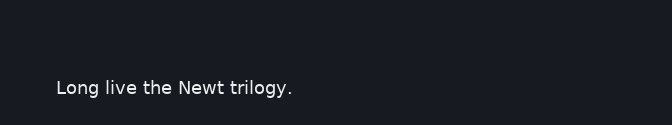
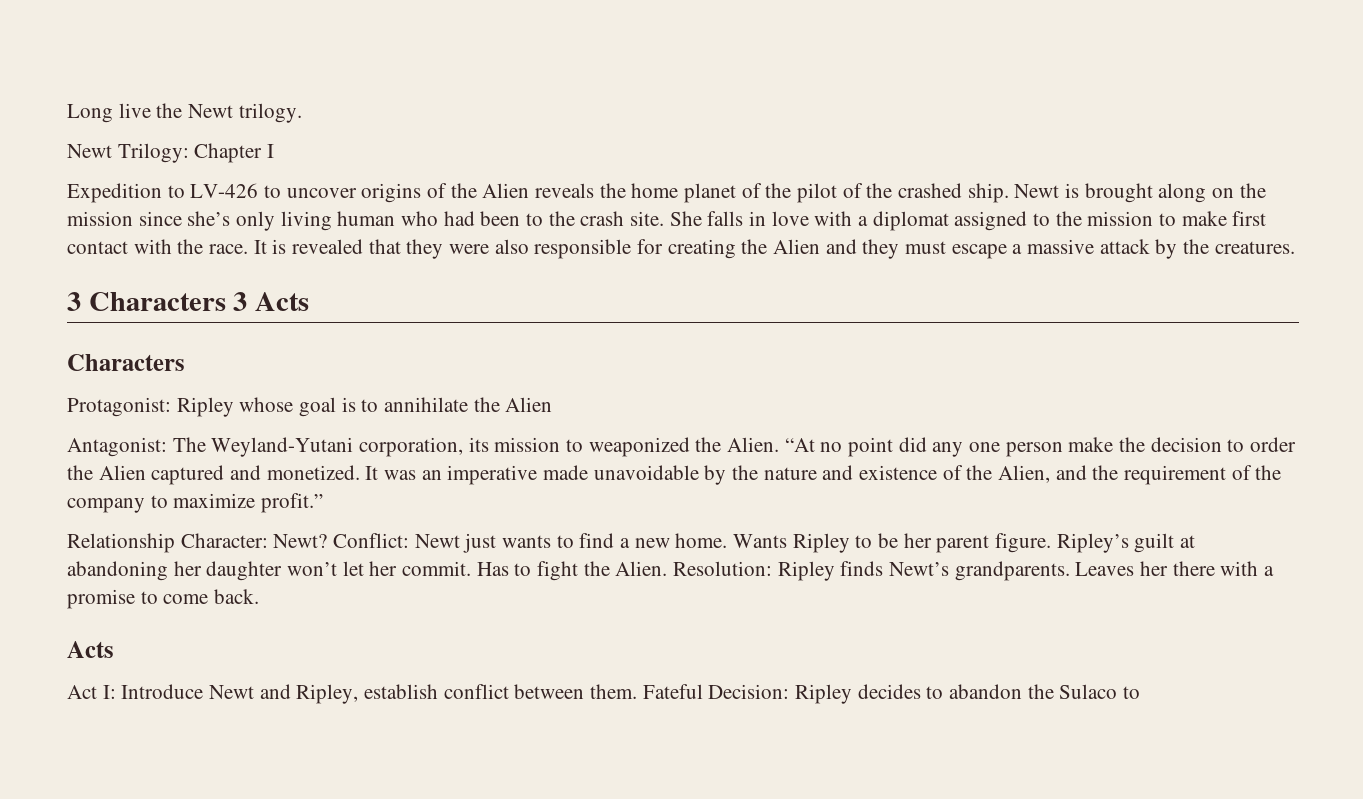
(293, 89) none -> [67,143,275,163] [67,183,1266,203] [67,211,1267,231] [67,239,1295,259] [67,292,310,311] [67,354,185,371] [67,397,553,417] [67,437,1297,457] [67,465,1282,485] [67,493,324,513] [67,533,1196,553] [67,561,1275,581] [67,589,260,609] [67,641,114,658] [67,684,1141,704] // Newt Trilogy: Chapter I // Expedition to LV-426 to uncover origins of the Alien reveals the home planet of the pilot of the crashed ship. Newt is brought along on the mission since she’s only living human who had been to the crash site. She falls in love with a diplomat assigned to the mission to make first contact with the race. It is revealed that they were also responsible for creating the Alien and they must escape a massive attack by the creatures. // 3 Characters 3 Acts // Characters // Protagonist: Ripley whose goal is to annihilate the Alien // Antagonist: The Weyland-Yutani corporation, its mission to weaponized the Alien. “At no point did any one person make the decision to order the Alien captured and monetized. It was an imperative made unavoidable by the nature and existence of the Alien, and the requirement of the company to maximize profit.” // Relationship Character: Newt? Conflict: Newt just wants to find a new home. Wants Ripley to be her parent figure. Ripley’s guilt at abandoning her daughter won’t let her commit. Has to fight the Alien. Resolution: Ripley finds Newt’s grandparents. Leaves her there with a promise to come back. // Acts // Act I: Introduce Newt and Ripley, establish conflict between them. Fateful Decision: Ripley decides to abandon the Sulaco to

